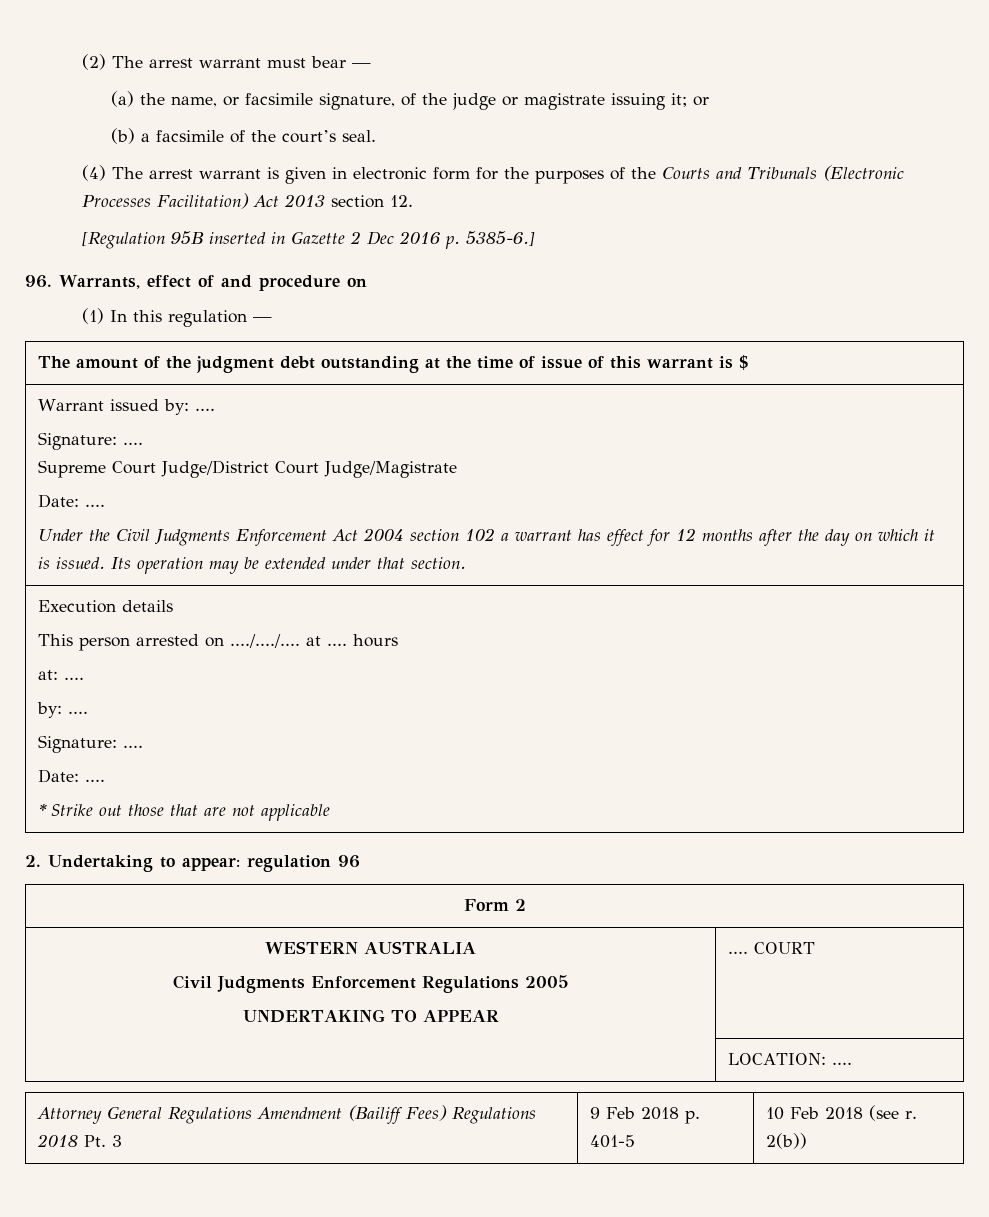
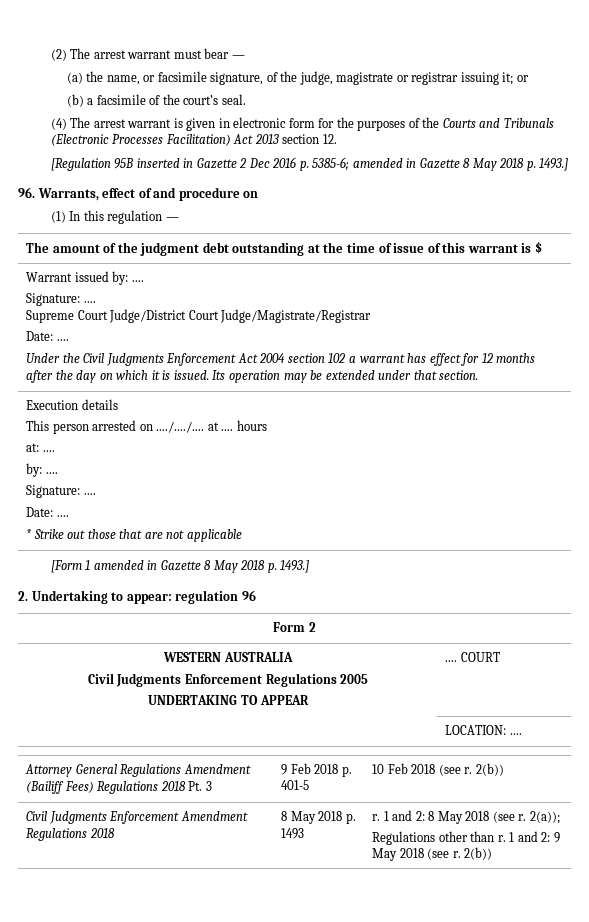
[452,93,606,110] judge or magistrate -> [299,71,459,85] judge, magistrate or registrar
[466,231,536,246] 5385-6.] -> [312,157,569,171] 5385-6; amended in Gazette 8 May 2018 p. 1493.]
[324,461,458,478] Judge/Magistrate -> [220,309,372,323] Judge/Magistrate/Registrar
(331, 812) none -> [50,560,310,573] // [Form 1 amended in Gazette 8 May 2018 p. 1493.]
(808, 1141) none -> [26,811,248,824] [26,828,115,841] [281,811,356,824] [281,828,305,839] [372,810,561,824] [372,831,560,845] [372,847,493,861] // Civil Judgments Enforcement Amendment Regulations 2018 | 8 May 2018 p. 1493 | r. 1 and 2: 8 May 2018 (see r. 2(a)); // Regulations other than r. 1 and 2: 9 May 2018 (see r. 2(b))

